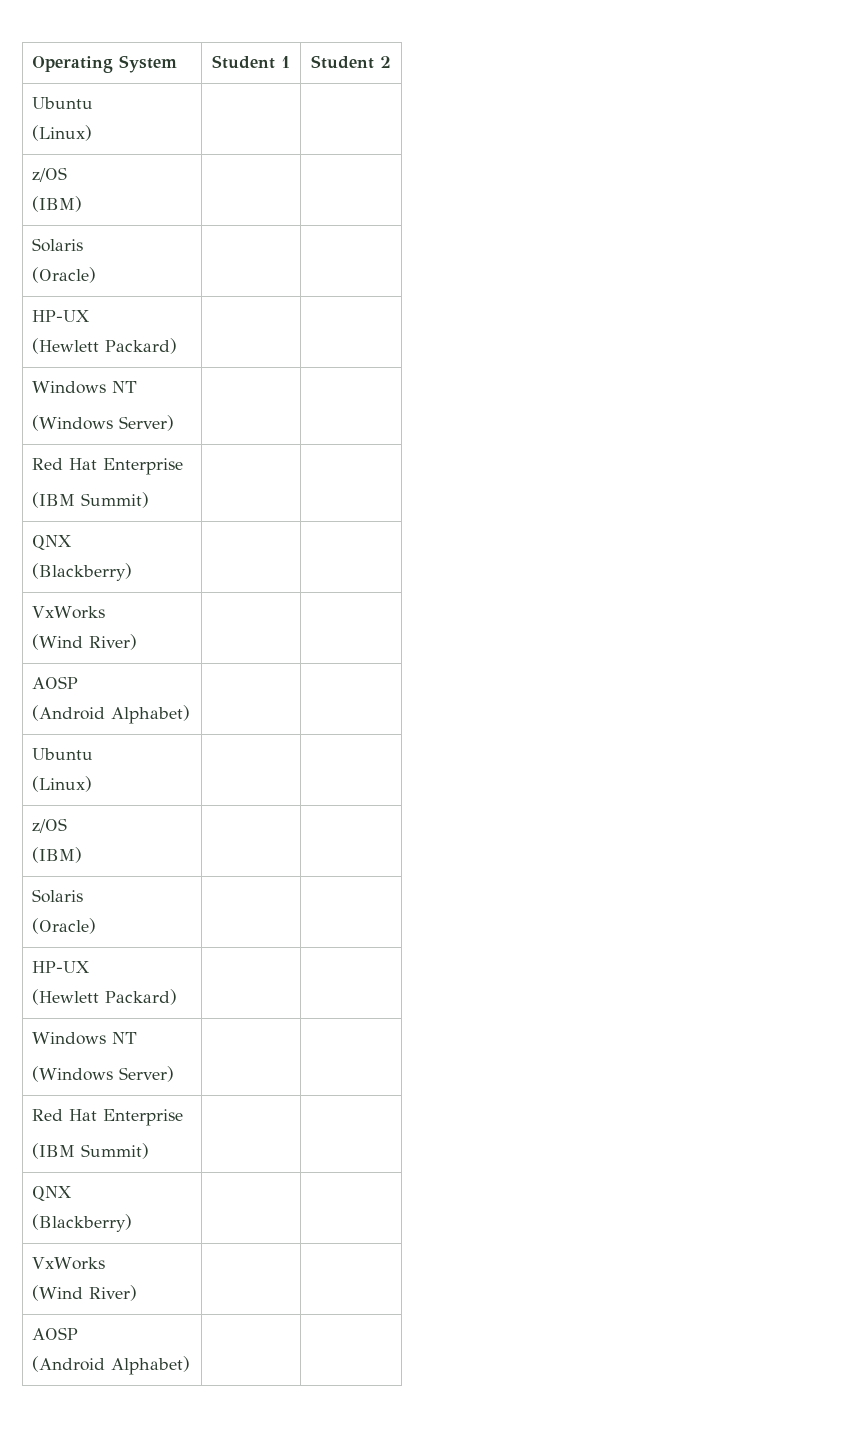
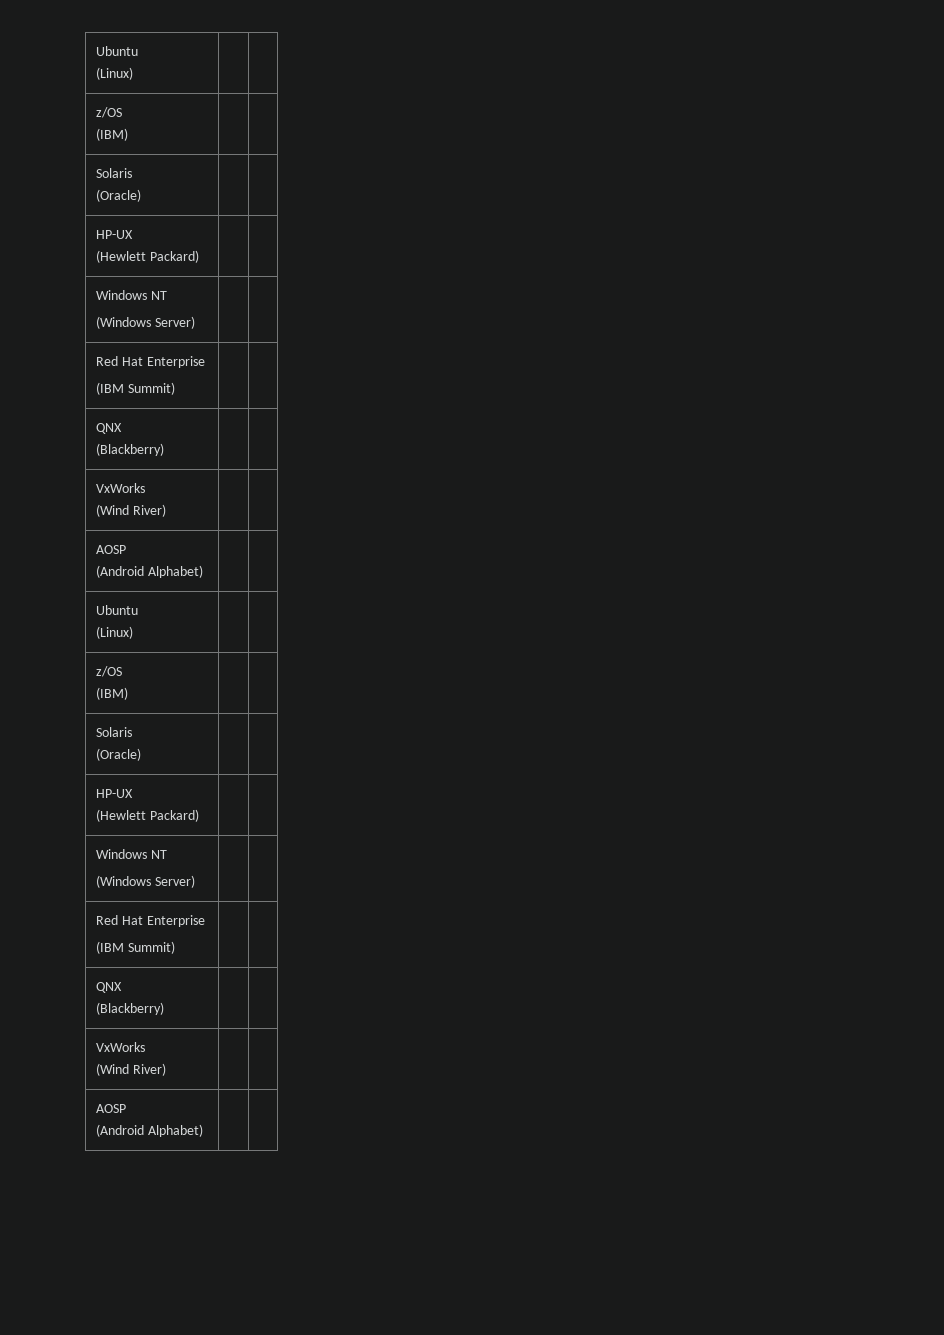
[31,55,177,73] [211,55,290,69] [311,55,391,69] Operating System | Student 1 | Student 2 // -> (95, 51) none

